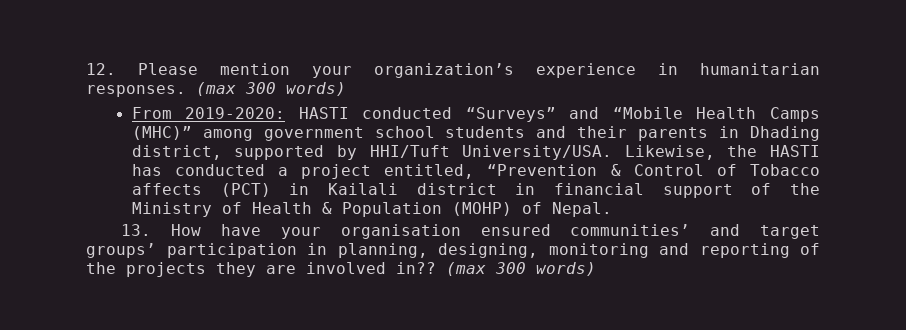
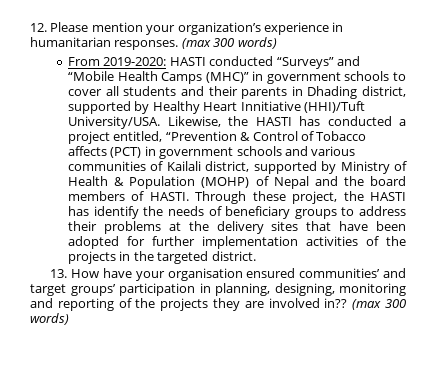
[202,126,435,141] among government school -> [252,71,406,84] [68,86,119,96] in government schools to cover all
[369,145,450,158] HHI/Tuft -> [152,101,365,114] Healthy Heart Innitiative (HHI)/Tuft
[327,183,820,198] Kailali district in financial support of the -> [159,146,356,159] [68,161,337,174] government schools and various communities of Kailali district, supported by
[551,202,612,217] Nepal. -> [273,176,407,189] [68,191,406,204] [68,206,407,219] [68,221,407,234] [68,236,407,249] [68,251,256,264] Nepal and the board members of HASTI. Through these project, the HASTI has identify the needs of beneficiary groups to address their problems at the delivery sites that have been adopted for further implementation activities of the projects in the targeted district.

